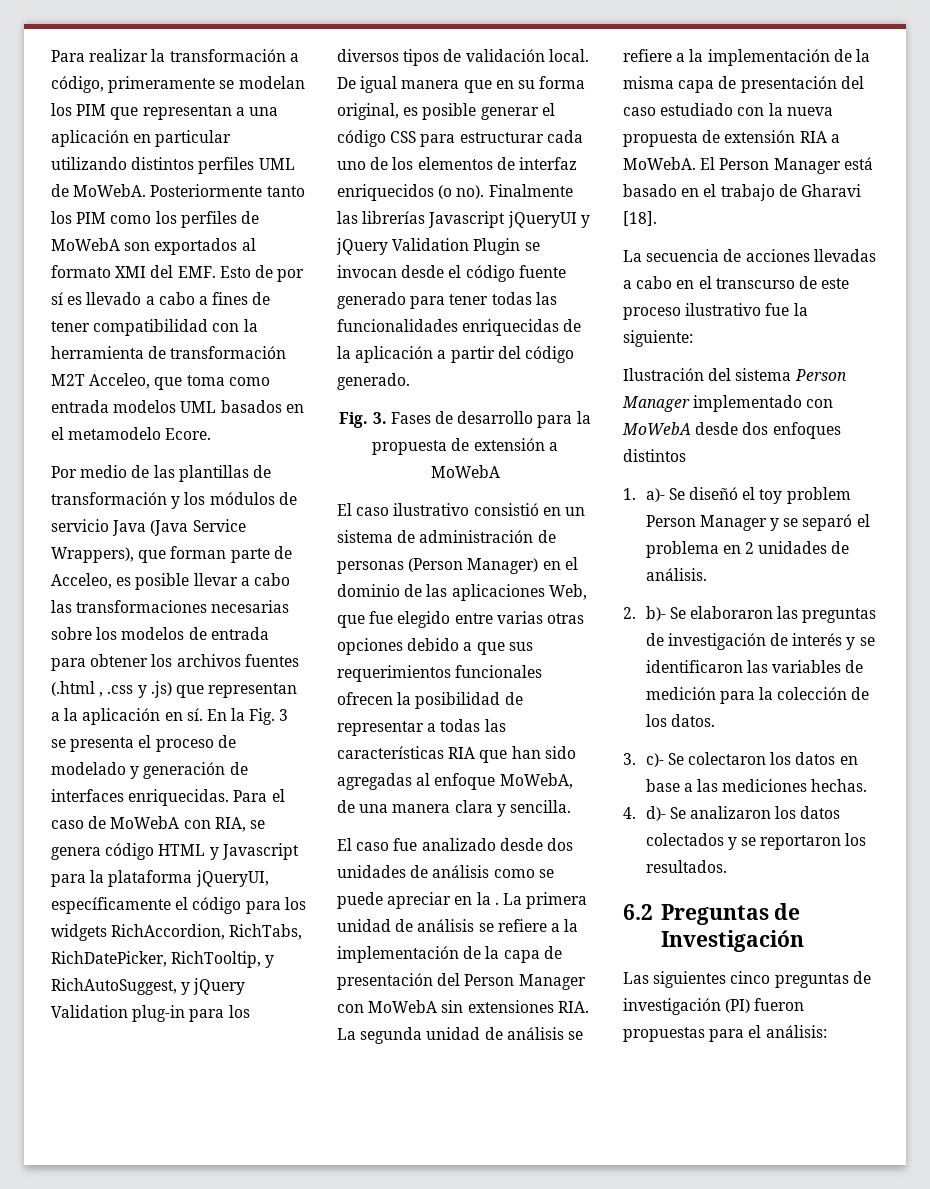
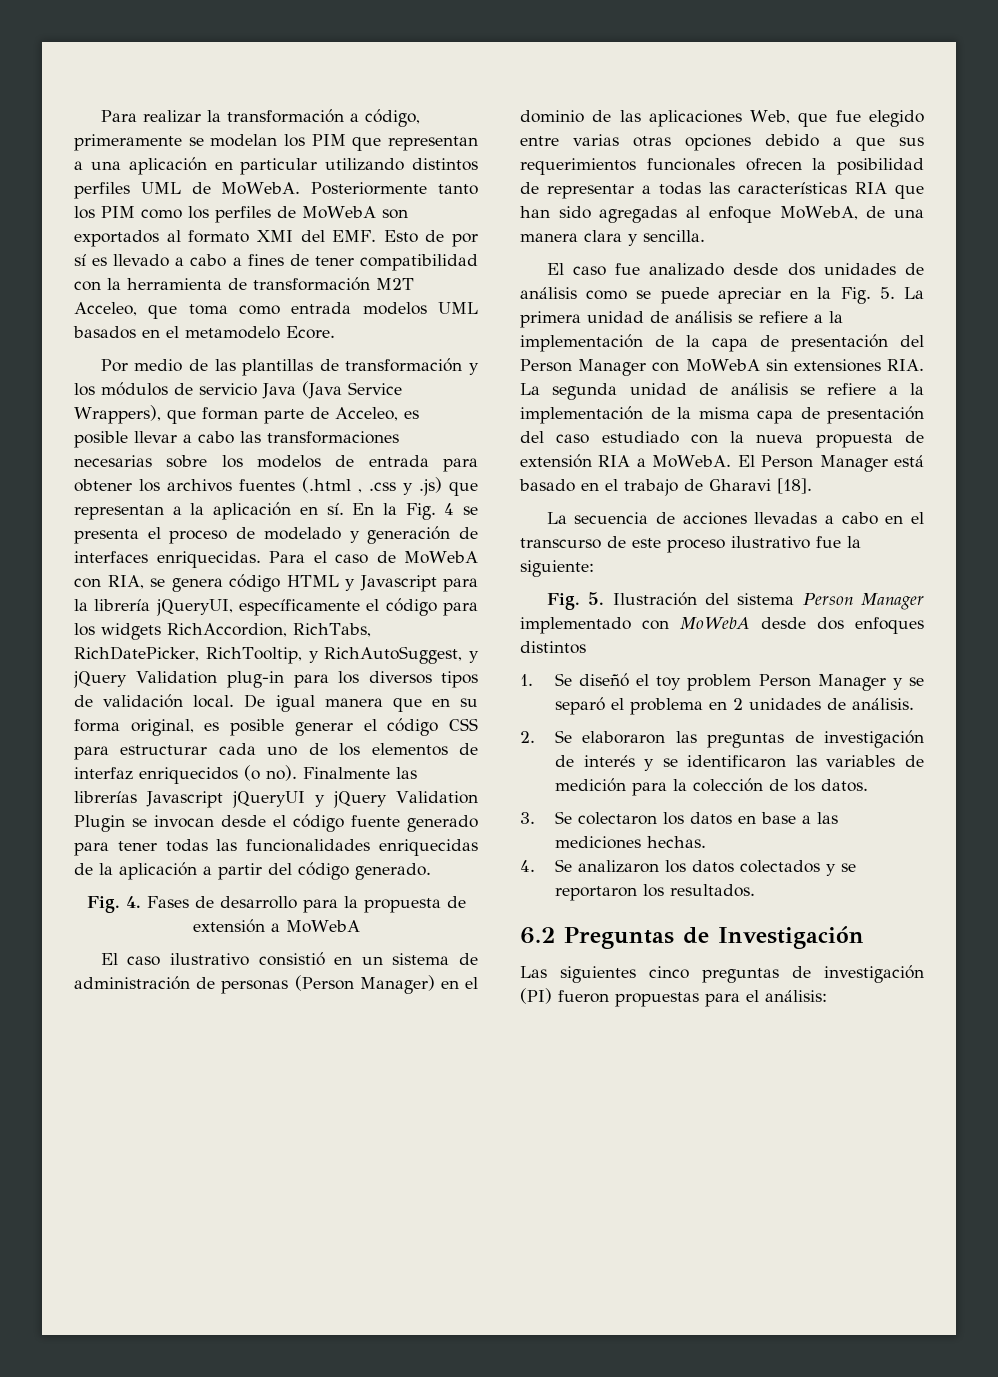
[279,709,289,721] 3 -> [444,503,455,515] 4
[108,870,193,887] plataforma -> [94,599,151,611] librería
[372,412,387,424] 3. -> [125,896,141,908] 4.
[494,902,499,905] . -> [840,287,895,304] Fig. 5.
(693, 338) none -> [546,592,605,610] Fig. 5.
[645,488,665,502] a)- -> (533, 680) none
[645,606,666,621] b)- -> (535, 737) none
[645,753,664,767] c)- -> (535, 818) none
[645,806,666,821] d)- -> (535, 866) none

